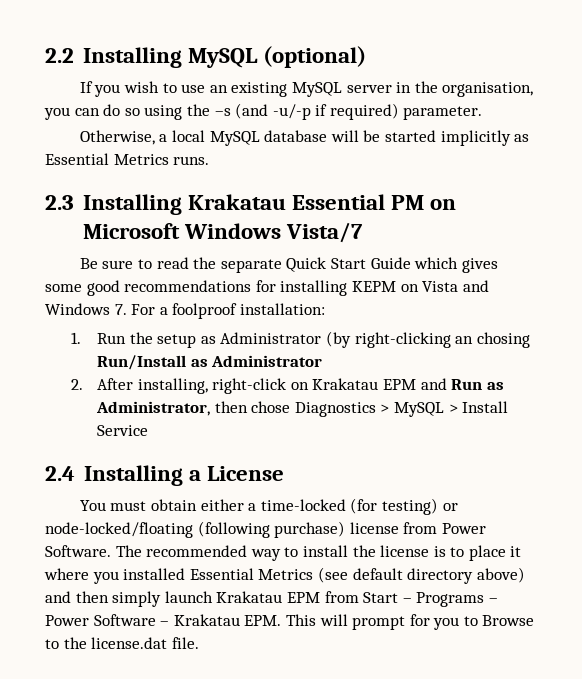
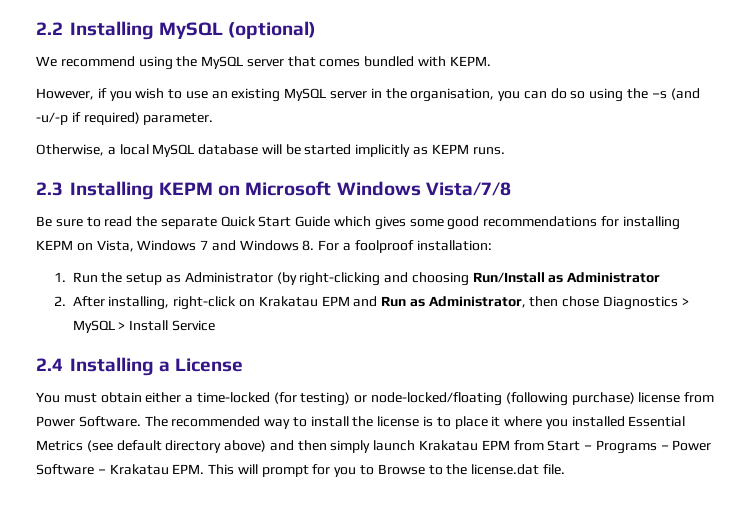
[79,81,93,93] If -> [36,56,491,70] [36,88,107,100] We recommend using the MySQL server that comes bundled with KEPM. // However, if
[45,153,169,165] Essential Metrics -> [431,144,469,154] KEPM
[187,194,425,210] Krakatau Essential PM -> [159,182,214,195] KEPM
[285,222,363,243] Vista/7 -> [425,182,511,196] Vista/7/8
[422,281,459,292] Vista -> [96,240,209,252] Vista, Windows 7
[114,304,127,315] 7. -> [302,240,315,251] 8.
[455,332,530,348] an chosing -> [384,272,469,286] and choosing

